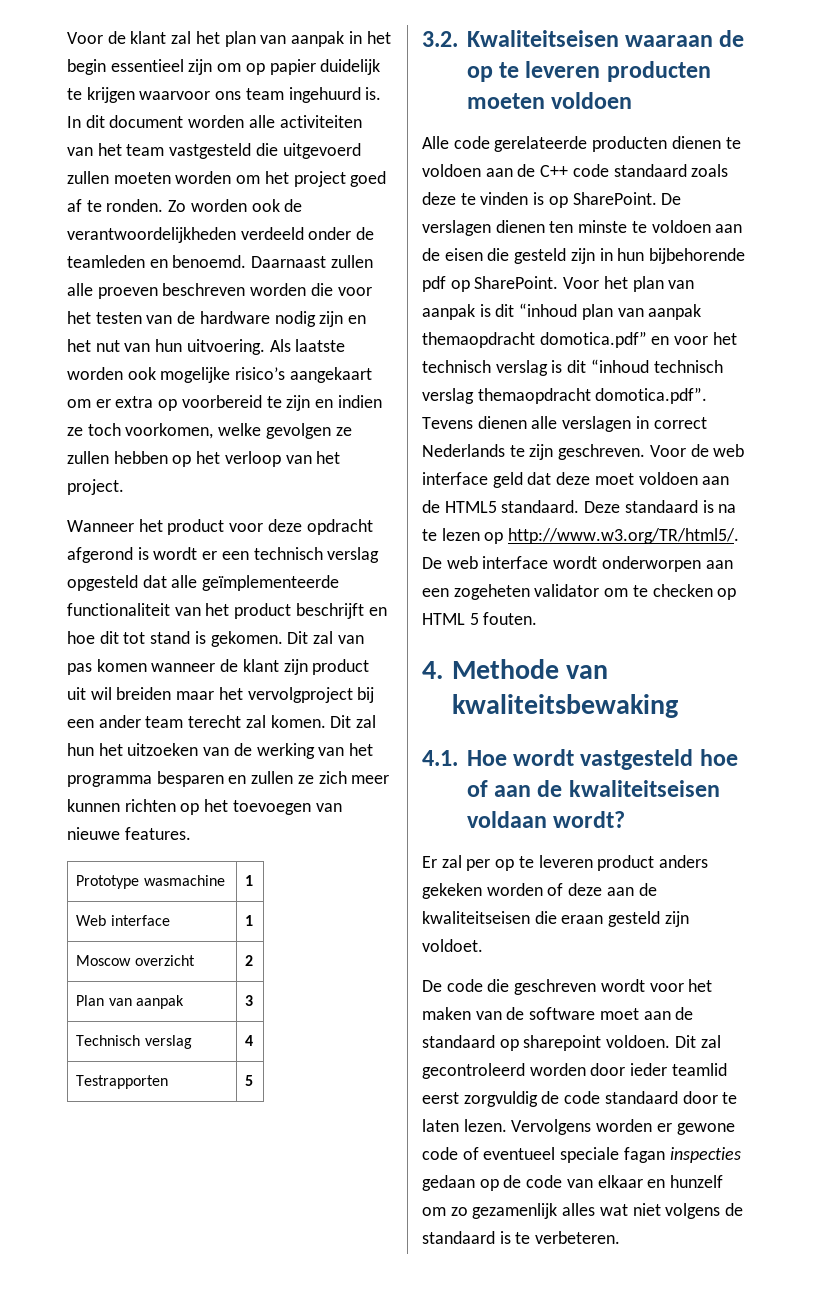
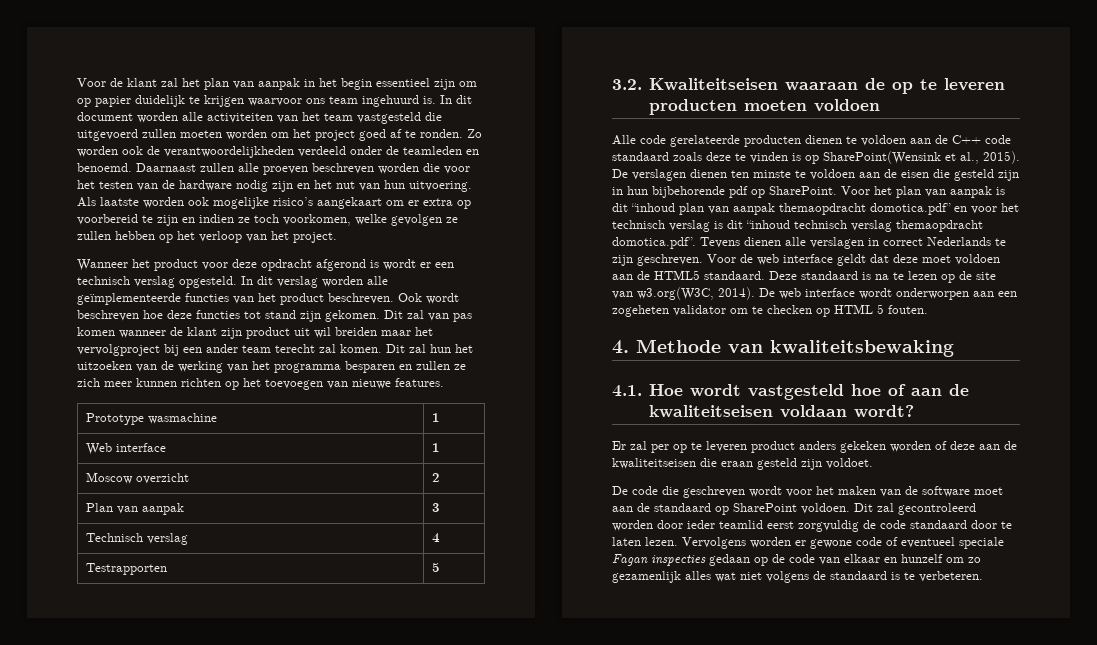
[67,575,167,591] opgesteld dat -> [179,276,363,288] opgesteld. In dit verslag worden
[67,603,170,616] functionaliteit -> [185,293,229,302] functies
[295,603,387,619] [67,631,119,644] beschrijft en hoe dit -> [328,293,459,304] [77,310,240,321] beschreven. Ook wordt beschreven hoe deze functies
[194,631,206,644] is -> [300,311,321,322] zijn
[572,192,657,205] SharePoint. -> [823,151,1020,164] SharePoint(Wensink et al., 2015).
[492,472,523,488] geld -> [837,254,866,266] geldt
[508,528,740,544] http://www.w3.org/TR/html5/. -> [959,271,996,280] [612,287,755,300] de site van w3.org(W3C, 2014).
[523,1035,602,1051] sharepoint -> [733,503,797,512] SharePoint
[623,1147,665,1163] fagan -> [612,554,648,566] Fagan

